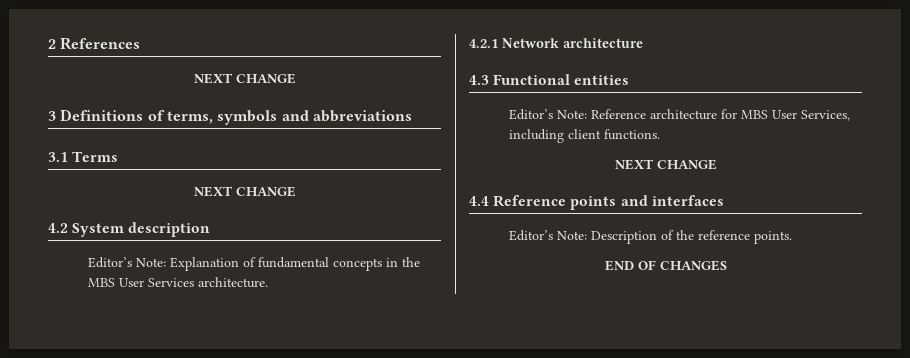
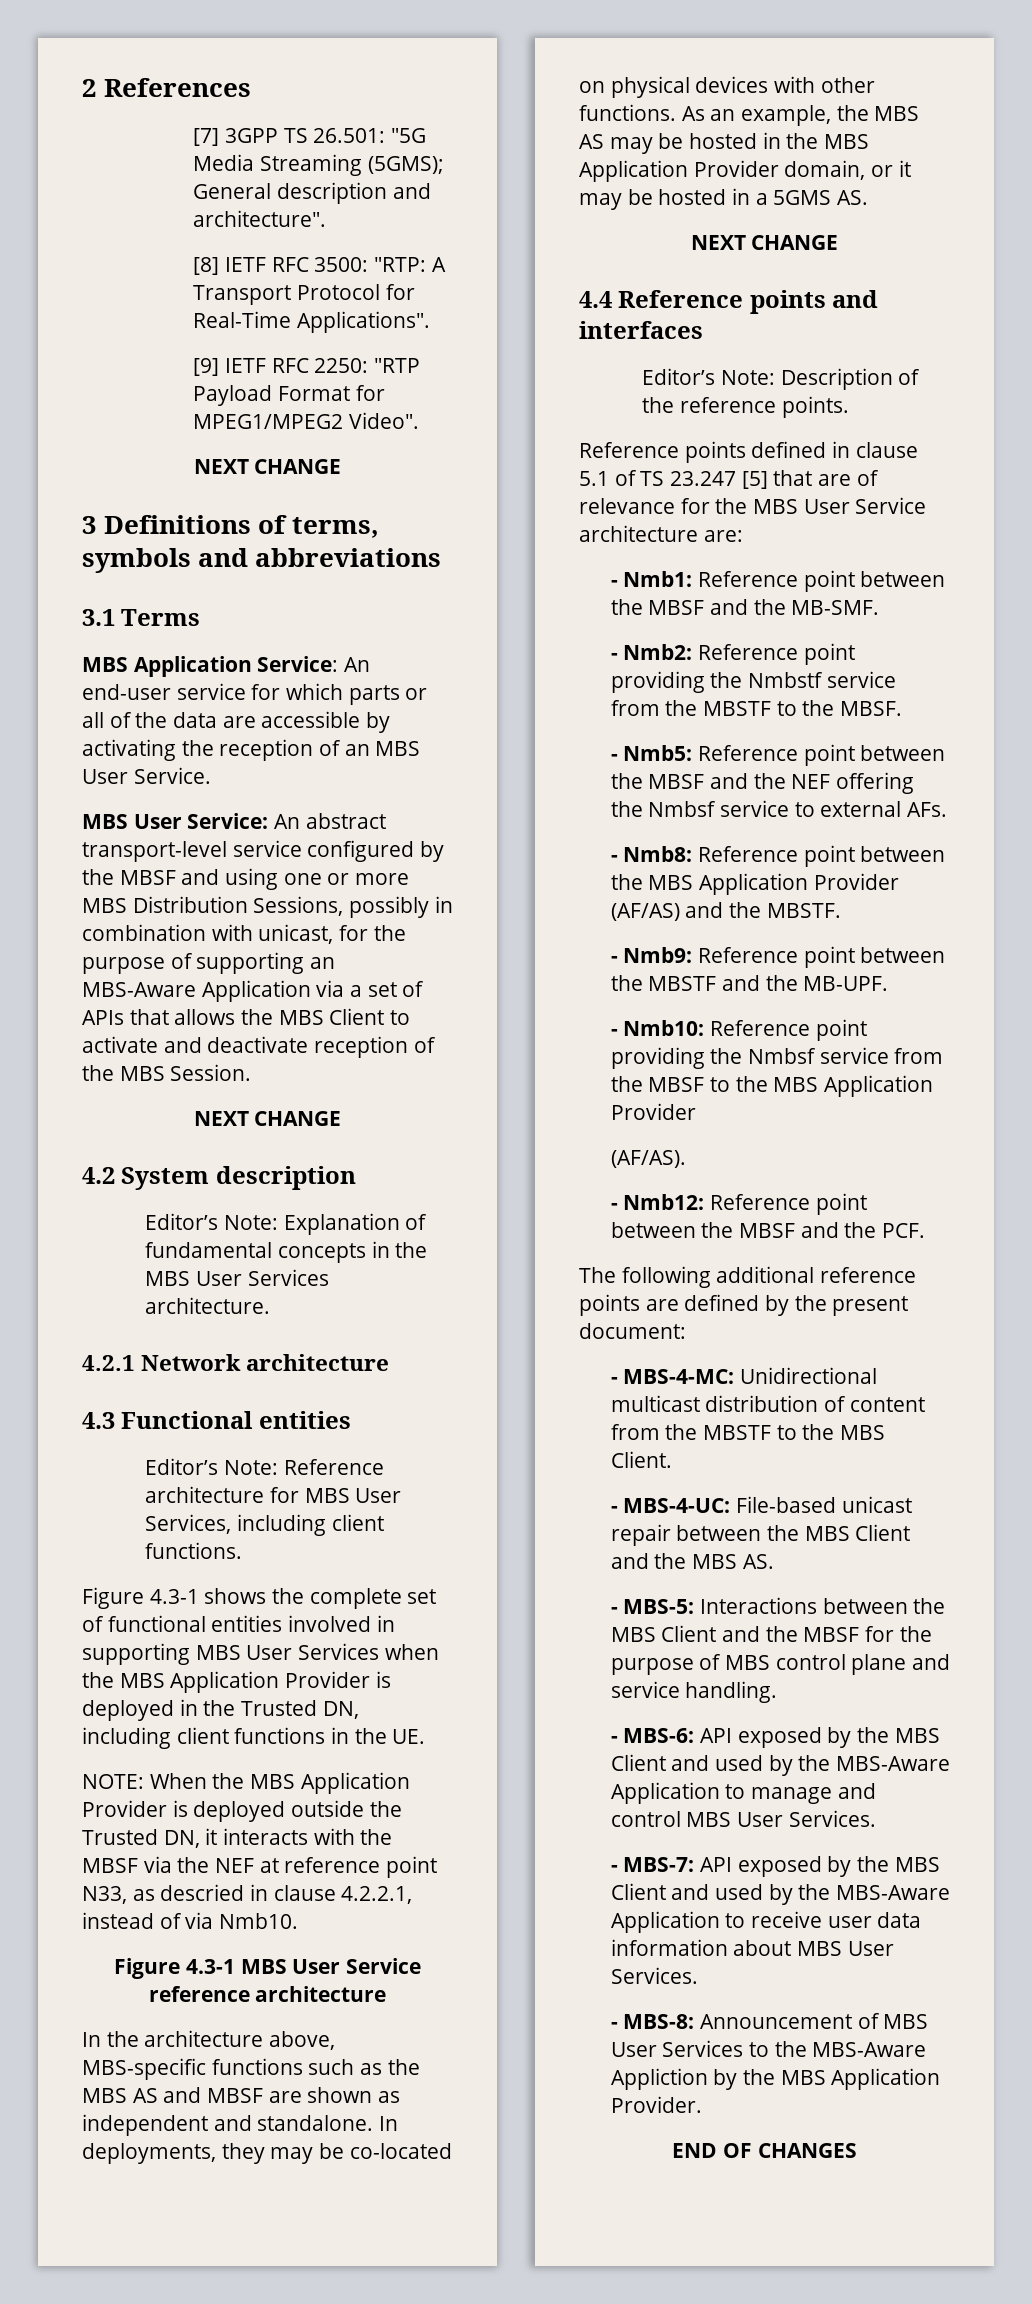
(141, 43) none -> [193,128,426,146] [193,154,444,176] [193,182,431,204] [193,210,327,227] [193,257,446,275] [193,284,415,305] [193,311,430,333] [193,358,420,376] [193,385,385,406] [193,412,419,429] // [7] 3GPP TS 26.501: "5G Media Streaming (5GMS); General description and architecture". // [8] IETF RFC 3500: "RTP: A Transport Protocol for Real-Time Applications". // [9] IETF RFC 2250: "RTP Payload Format for MPEG1/MPEG2 Video".
(119, 156) none -> [82,656,371,677] [82,683,428,705] [82,711,391,733] [82,739,421,761] [82,767,211,784] [82,813,386,829] [82,840,445,862] [82,868,410,890] [82,896,453,918] [82,924,406,944] [82,952,336,974] [82,980,425,1002] [82,1008,411,1025] [82,1036,436,1058] [82,1064,252,1081] // MBS Application Service: An end-user service for which parts or all of the data are accessible by activating the reception of an MBS User Service. // MBS User Service: An abstract transport-level service configured by the MBSF and using one or more MBS Distribution Sessions, possibly in combination with unicast, for the purpose of supporting an MBS-Aware Application via a set of APIs that allows the MBS Client to activate and deactivate reception of the MBS Session.
(660, 134) none -> [82,1587,437,1609] [82,1615,395,1632] [82,1643,439,1665] [82,1671,391,1693] [82,1699,359,1721] [82,1727,426,1749] [82,1772,410,1794] [82,1800,402,1822] [82,1828,393,1848] [82,1856,438,1878] [82,1884,413,1904] [82,1912,299,1929] [114,1958,421,1979] [148,1986,387,2002] [82,2030,336,2050] [82,2058,420,2080] [82,2087,401,2103] [82,2114,399,2136] [82,2143,452,2164] [579,76,875,98] [579,104,920,126] [579,132,870,154] [579,160,911,182] [579,188,869,210] // Figure 4.3-1 shows the complete set of functional entities involved in supporting MBS User Services when the MBS Application Provider is deployed in the Trusted DN, including client functions in the UE. // NOTE: When the MBS Application Provider is deployed outside the Trusted DN, it interacts with the MBSF via the NEF at reference point N33, as descried in clause 4.2.2.1, instead of via Nmb10. // Figure 4.3-1 MBS User Service reference architecture // In the architecture above, MBS-specific functions such as the MBS AS and MBSF are shown as independent and standalone. In deployments, they may be co-located on physical devices with other functions. As an example, the MBS AS may be hosted in the MBS Application Provider domain, or it may be hosted in a 5GMS AS.
(792, 237) none -> [579,441,918,463] [579,470,879,489] [579,497,927,514] [579,525,743,542] [610,570,946,592] [610,599,880,615] [610,643,855,665] [610,671,896,693] [610,700,902,716] [610,744,946,766] [610,772,914,794] [610,800,947,817] [610,845,946,867] [610,873,899,895] [610,902,841,921] [610,946,946,968] [610,975,889,991] [610,1019,867,1041] [610,1047,944,1069] [610,1075,933,1097] [610,1103,696,1120] [610,1150,686,1168] [610,1193,867,1215] [610,1222,925,1238] [579,1266,917,1288] [579,1294,909,1316] [579,1323,686,1339] [610,1367,877,1384] [610,1395,925,1412] [610,1424,885,1440] [610,1451,672,1468] [610,1496,912,1513] [610,1524,911,1546] [610,1553,774,1569] [610,1597,946,1614] [610,1625,932,1642] [610,1654,950,1675] [610,1681,778,1703] [610,1727,940,1748] [610,1754,950,1776] [610,1782,876,1804] [610,1810,876,1827] [610,1856,940,1877] [610,1883,950,1905] [610,1911,922,1933] [610,1939,894,1956] [610,1967,698,1984] [610,2013,929,2029] [610,2040,927,2057] [610,2068,941,2090] [610,2096,702,2113] // Reference points defined in clause 5.1 of TS 23.247 [5] that are of relevance for the MBS User Service architecture are: // - Nmb1: Reference point between the MBSF and the MB-SMF. // - Nmb2: Reference point providing the Nmbstf service from the MBSTF to the MBSF. // - Nmb5: Reference point between the MBSF and the NEF offering the Nmbsf service to external AFs. // - Nmb8: Reference point between the MBS Application Provider (AF/AS) and the MBSTF. // - Nmb9: Reference point between the MBSTF and the MB-UPF. // - Nmb10: Reference point providing the Nmbsf service from the MBSF to the MBS Application Provider // (AF/AS). // - Nmb12: Reference point between the MBSF and the PCF. // The following additional reference points are defined by the present document: // - MBS-4-MC: Unidirectional multicast distribution of content from the MBSTF to the MBS Client. // - MBS-4-UC: File-based unicast repair between the MBS Client and the MBS AS. // - MBS-5: Interactions between the MBS Client and the MBSF for the purpose of MBS control plane and service handling. // - MBS-6: API exposed by the MBS Client and used by the MBS-Aware Application to manage and control MBS User Services. // - MBS-7: API exposed by the MBS Client and used by the MBS-Aware Application to receive user data information about MBS User Services. // - MBS-8: Announcement of MBS User Services to the MBS-Aware Appliction by the MBS Application Provider.

